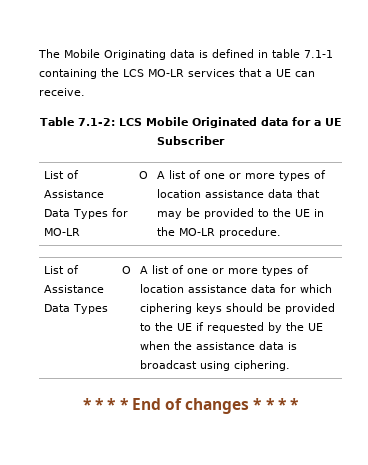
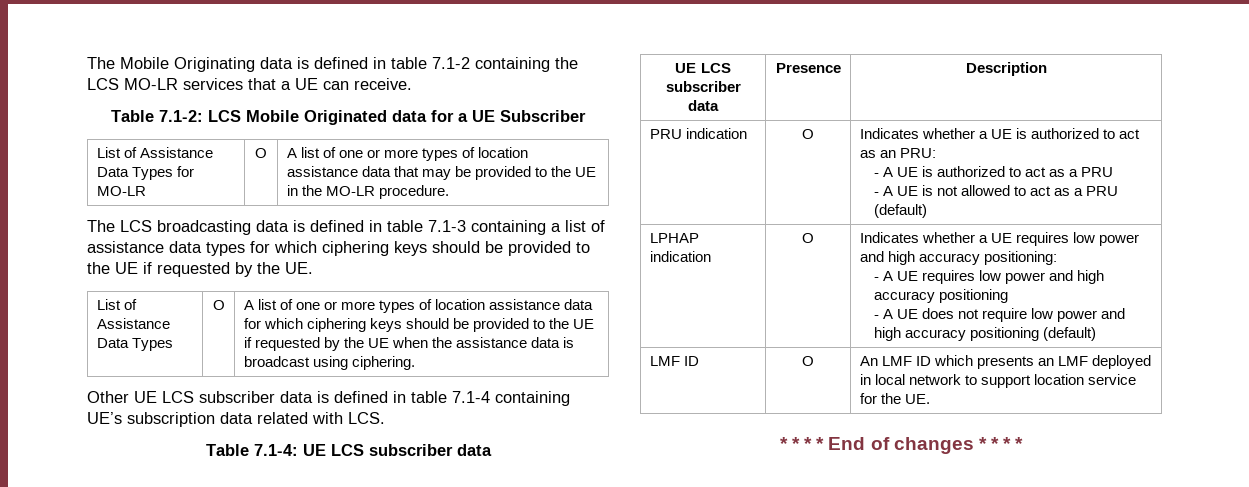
[304,50,333,58] 7.1-1 -> [432,57,470,69] 7.1-2
(281, 232) none -> [87,220,605,235] [87,241,590,256] [87,262,313,277] // The LCS broadcasting data is defined in table 7.1-3 containing a list of assistance data types for which ciphering keys should be provided to the UE if requested by the UE.
(290, 365) none -> [87,391,570,406] [87,412,385,427] [205,444,492,456] [675,63,731,73] [665,81,741,92] [688,100,719,111] [775,63,841,73] [965,62,1047,76] [649,128,747,139] [802,129,814,139] [859,128,1141,139] [859,148,936,158] [873,166,1114,177] [873,185,1119,196] [873,204,927,218] [649,233,699,243] [649,251,711,262] [802,233,814,243] [859,232,1140,246] [859,251,1057,265] [873,270,1104,284] [873,289,1008,303] [873,308,1125,322] [873,327,1096,341] [649,356,699,366] [802,356,814,366] [859,355,1152,369] [859,374,1137,388] [859,393,930,404] // Other UE LCS subscriber data is defined in table 7.1-4 containing UE’s subscription data related with LCS. // Table 7.1-4: UE LCS subscriber data // UE LCS subscriber data | Presence | Description // PRU indication | O | Indicates whether a UE is authorized to act as an PRU: // - A UE is authorized to act as a PRU // - A UE is not allowed to act as a PRU (default) // LPHAP indication | O | Indicates whether a UE requires low power and high accuracy positioning: // - A UE requires low power and high accuracy positioning // - A UE does not require low power and high accuracy positioning (default) // LMF ID | O | An LMF ID which presents an LMF deployed in local network to support location service for the UE.

